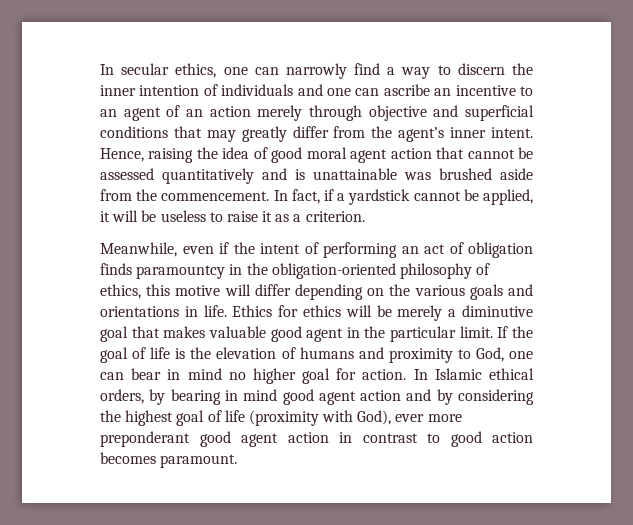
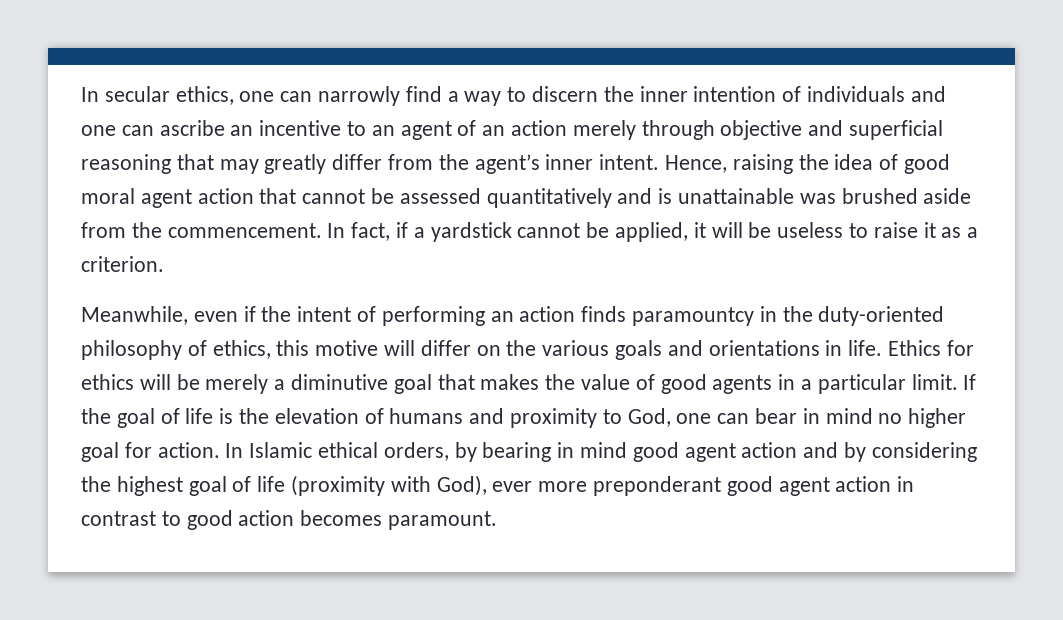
[100,126,168,138] conditions -> [81,154,171,174] reasoning
[424,242,533,258] act of obligation -> [519,306,576,322] action
[271,263,396,279] obligation-oriented -> [818,306,945,326] duty-oriented
[295,284,363,300] depending -> (471, 348) none
[208,326,386,342] valuable good agent in the -> [545,374,813,394] the value of good agents in a

